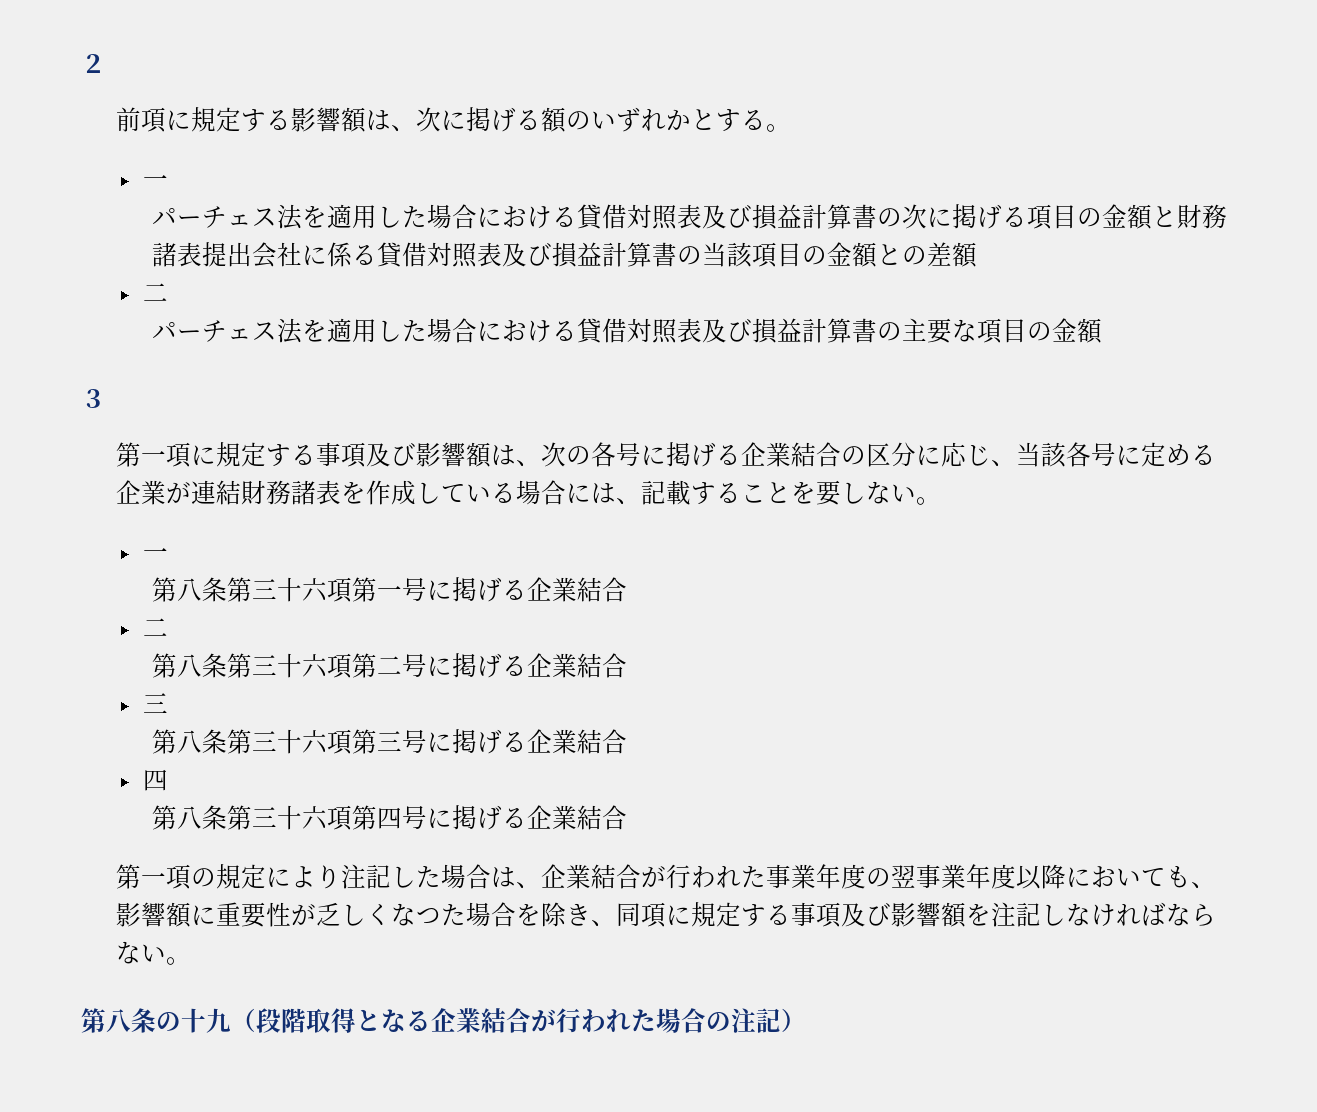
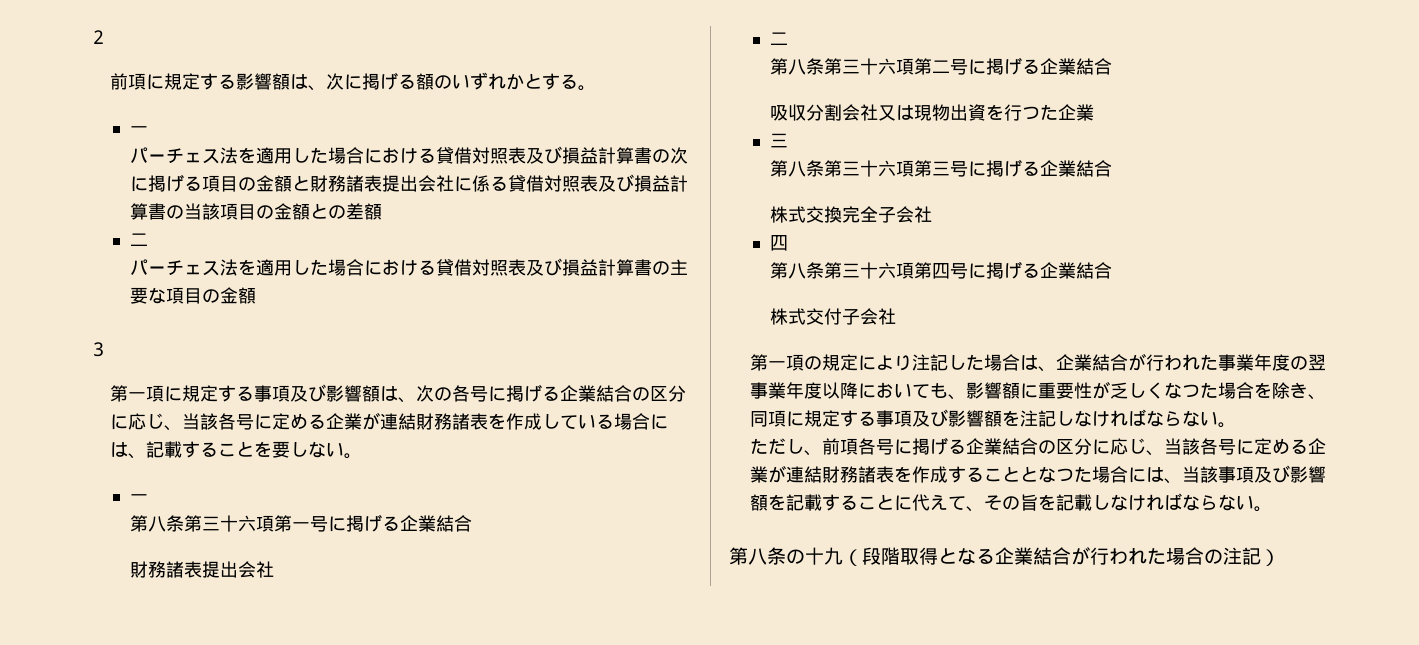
(627, 589) none -> [130,561,275,578] // 財務諸表提出会社
(627, 665) none -> [770,104,1095,121] // 吸収分割会社又は現物出資を行つた企業
(627, 741) none -> [770,206,933,223] // 株式交換完全子会社
(627, 817) none -> [770,308,897,325] // 株式交付子会社
(192, 961) none -> [749,437,1326,456] [749,465,1326,484] [749,493,1272,512] // ただし、前項各号に掲げる企業結合の区分に応じ、当該各号に定める企業が連結財務諸表を作成することとなつた場合には、当該事項及び影響額を記載することに代えて、その旨を記載しなければならない。

